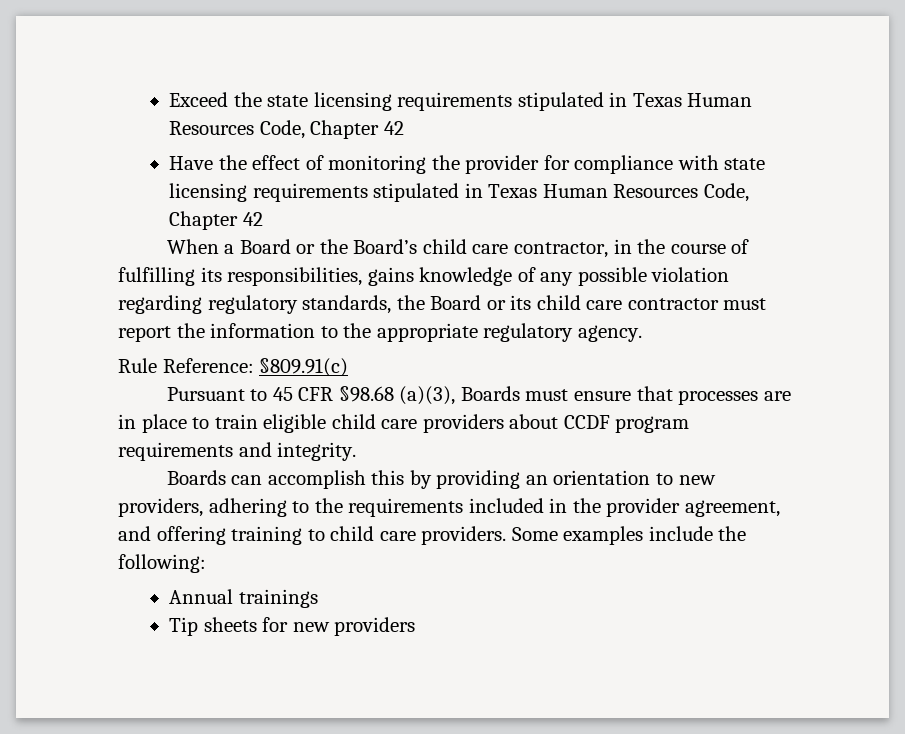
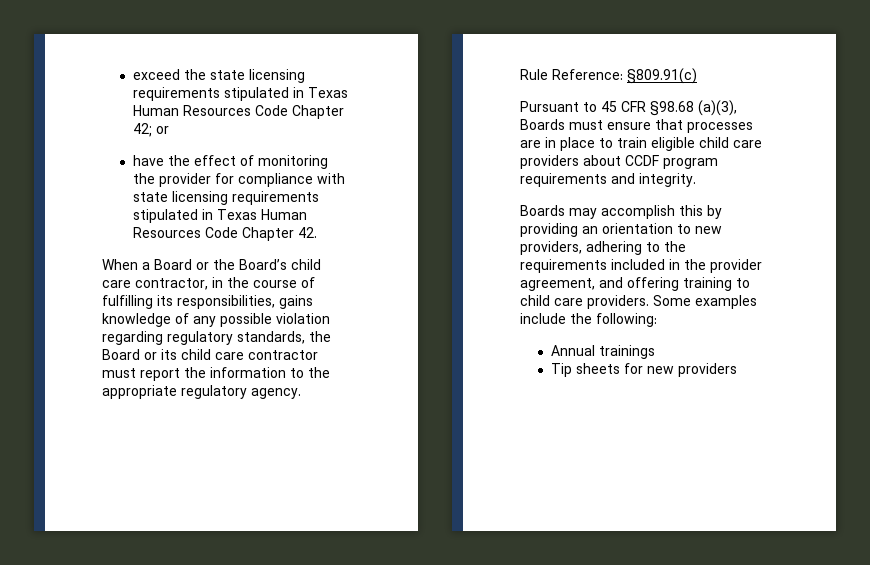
[169,92,229,107] Exceed -> [132,69,180,80] exceed
[259,120,404,139] [169,156,214,170] Code, Chapter 42 // Have -> [254,105,344,119] [132,123,169,137] [132,155,164,166] Code Chapter 42; or // have
[703,183,749,202] [169,211,263,230] Code, Chapter 42 -> [204,227,317,241] Code Chapter 42.
[231,475,263,485] can -> [569,208,597,219] may

